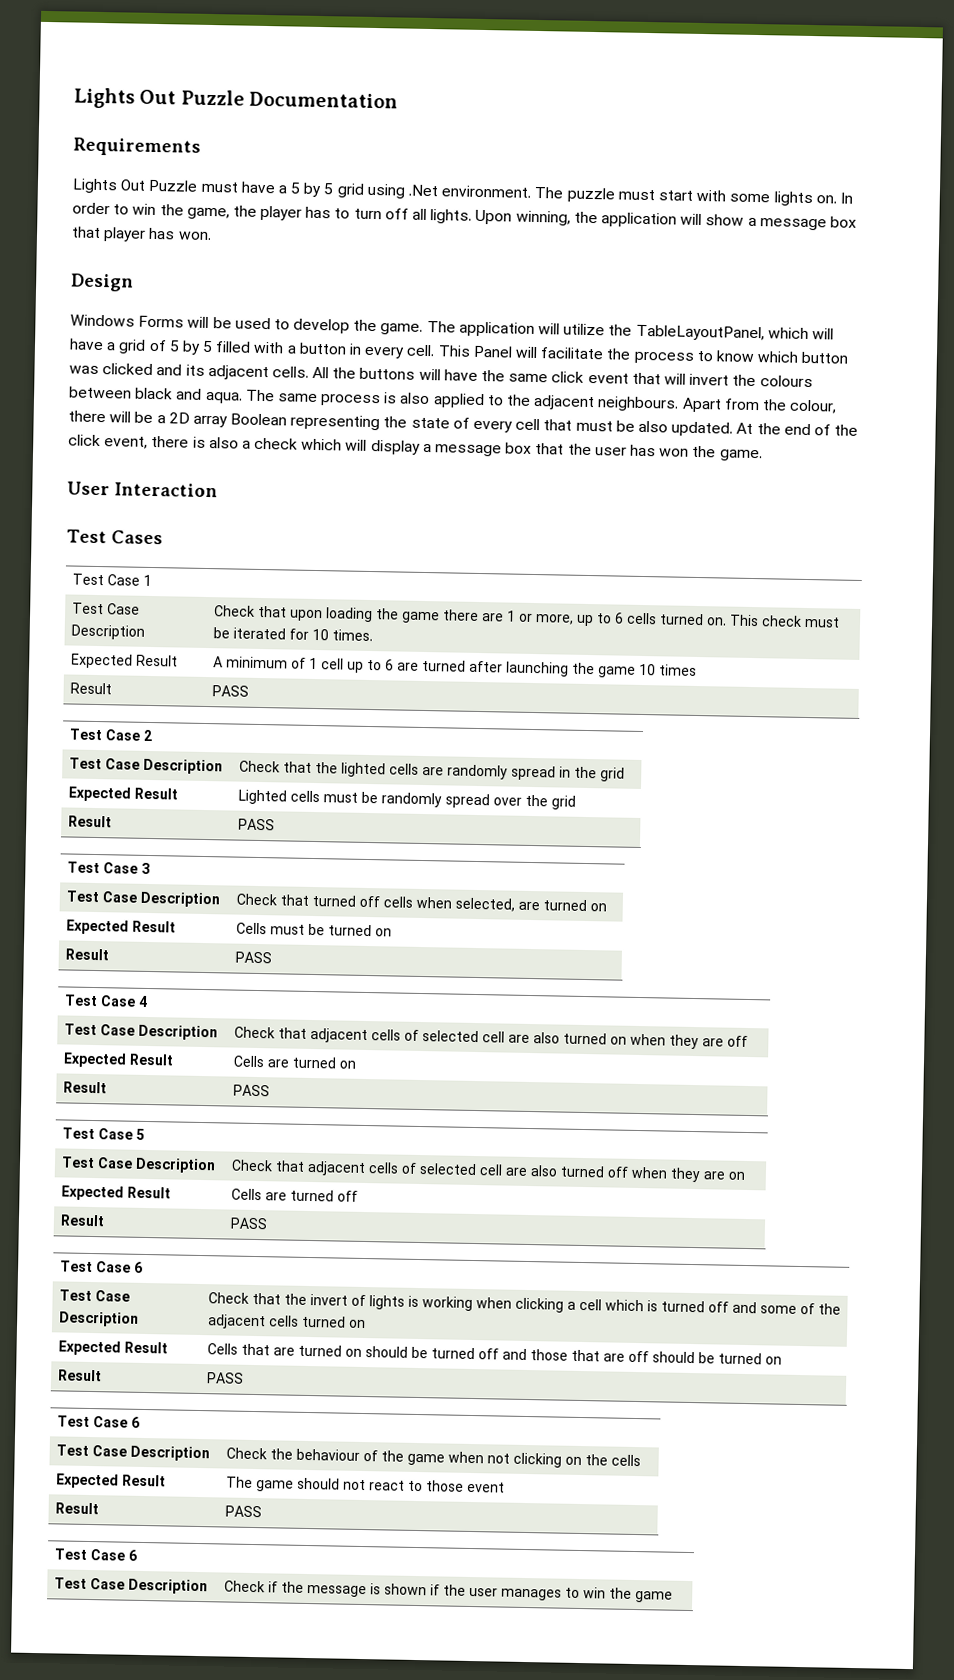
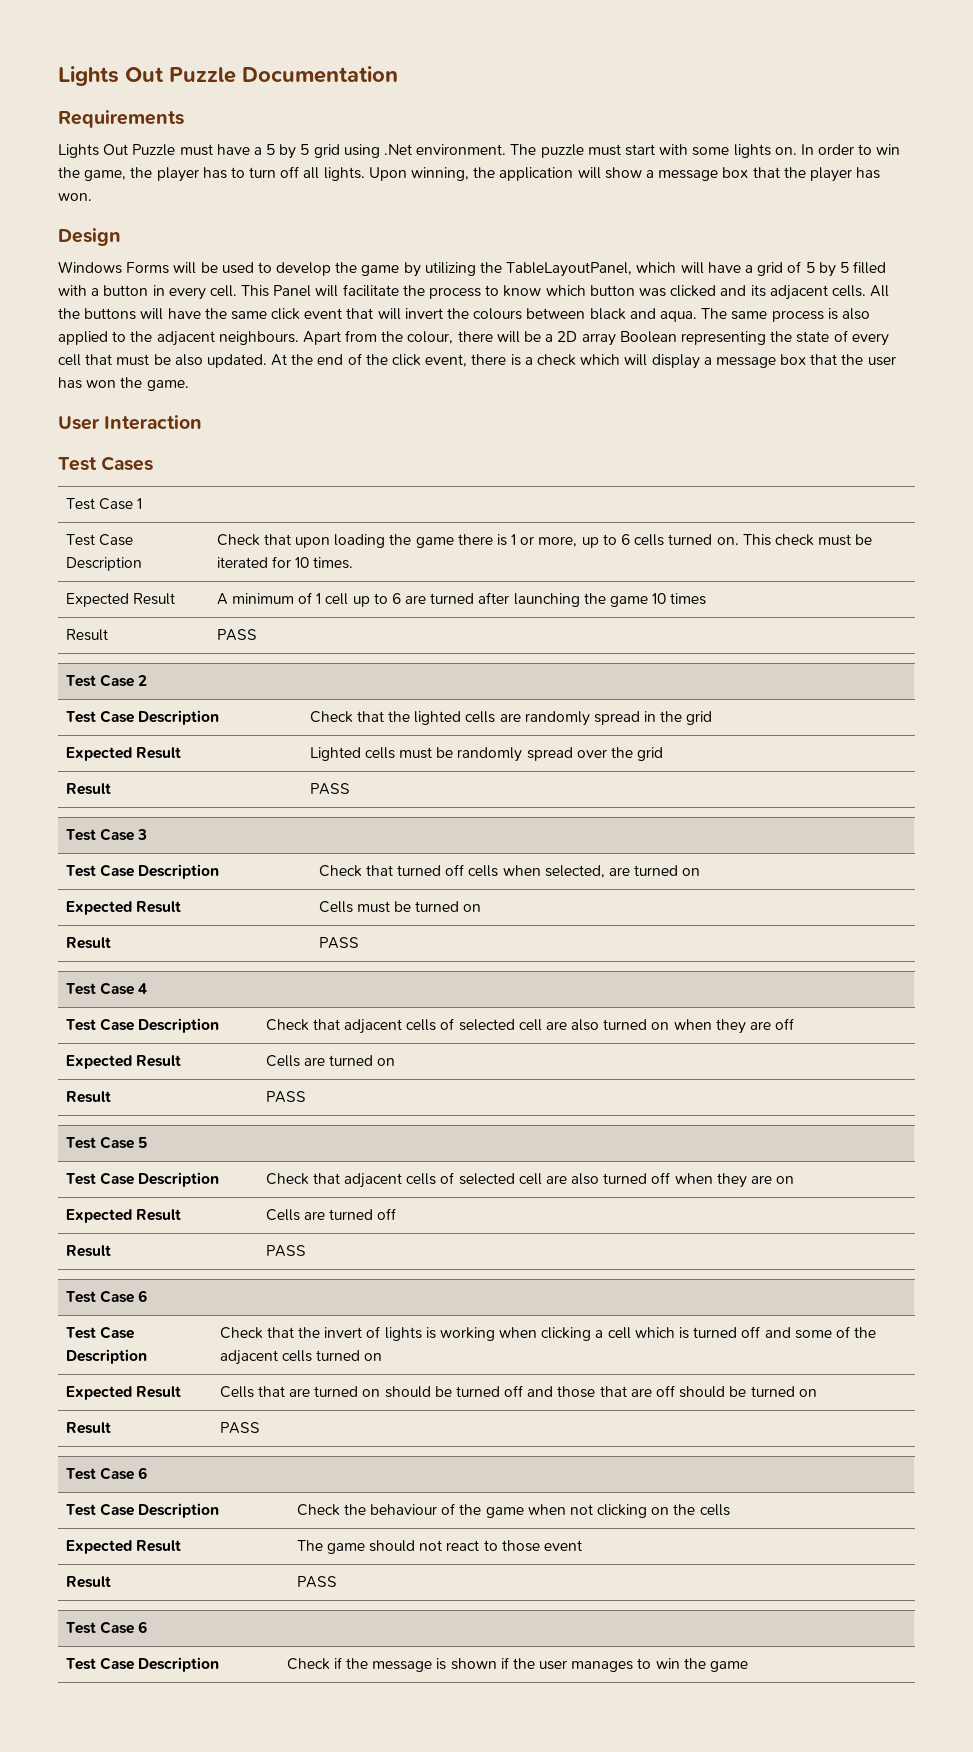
(101, 232) none -> [783,167,806,178] the
[380,320,606,337] game. The application will utilize -> [361,262,476,277] game by utilizing
[208,437,239,449] also -> (521, 360) none
[482,613,505,622] are -> [496,534,507,546] is

